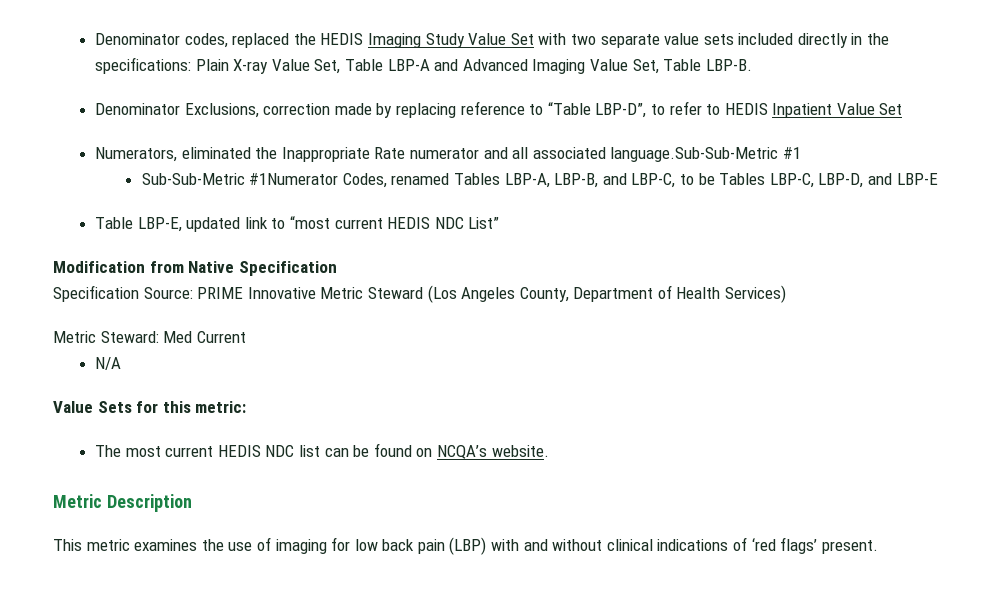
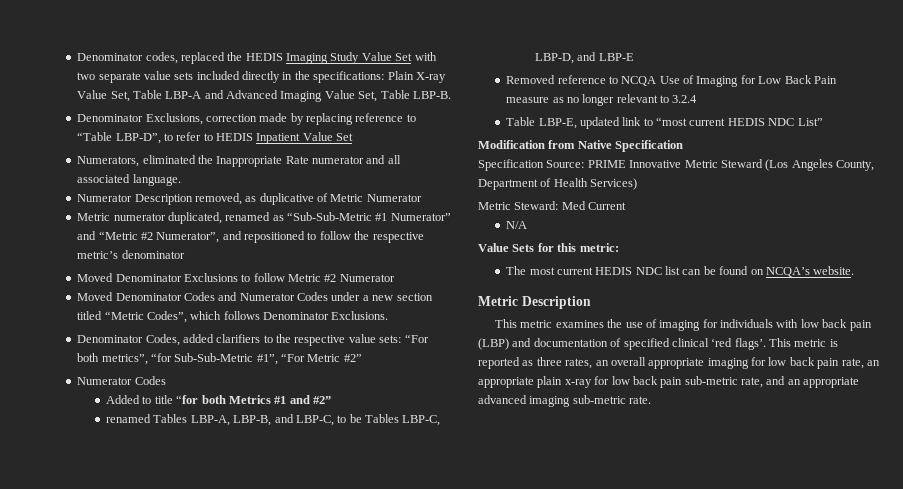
[610,147,801,162] [141,173,387,188] language.Sub-Sub-Metric #1 // Sub-Sub-Metric #1Numerator Codes, -> [132,174,181,186] [77,193,422,205] [77,212,451,224] [77,231,424,243] [77,250,185,259] [77,273,395,282] [77,292,433,301] [77,311,389,323] [77,334,429,346] [77,353,362,365] [77,376,166,385] [105,395,331,404] language. // Numerator Description removed, as duplicative of Metric Numerator // Metric numerator duplicated, renamed as “Sub-Sub-Metric #1 Numerator” and “Metric #2 Numerator”, and repositioned to follow the respective metric’s denominator // Moved Denominator Exclusions to follow Metric #2 Numerator // Moved Denominator Codes and Numerator Codes under a new section titled “Metric Codes”, which follows Denominator Exclusions. // Denominator Codes, added clarifiers to the respective value sets: “For both metrics”, “for Sub-Sub-Metric #1”, “For Metric #2” // Numerator Codes // Added to title “for both Metrics #1 and #2” //
(938, 179) none -> [506,75,837,87] [506,94,698,106] // Removed reference to NCQA Use of Imaging for Low Back Pain measure as no longer relevant to 3.2.4
(351, 544) none -> [720,319,799,328] individuals with
[491,537,878,554] with and without clinical indications of ‘red flags’ present. -> [512,338,838,350] [478,357,880,369] [478,376,860,388] [478,395,652,407] and documentation of specified clinical ‘red flags’. This metric is reported as three rates, an overall appropriate imaging for low back pain rate, an appropriate plain x-ray for low back pain sub-metric rate, and an appropriate advanced imaging sub-metric rate.

